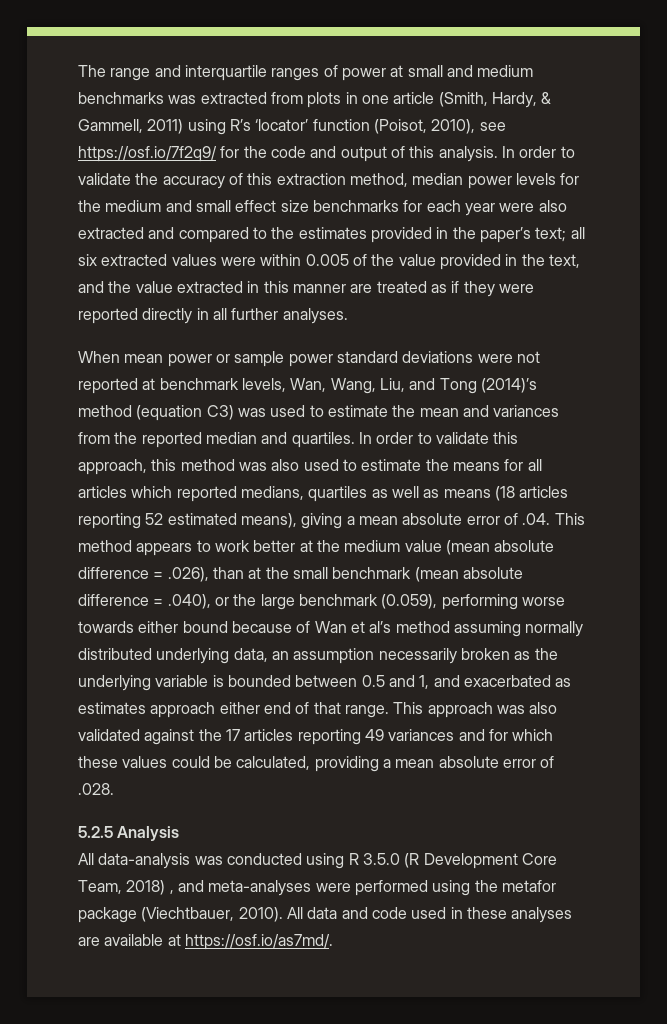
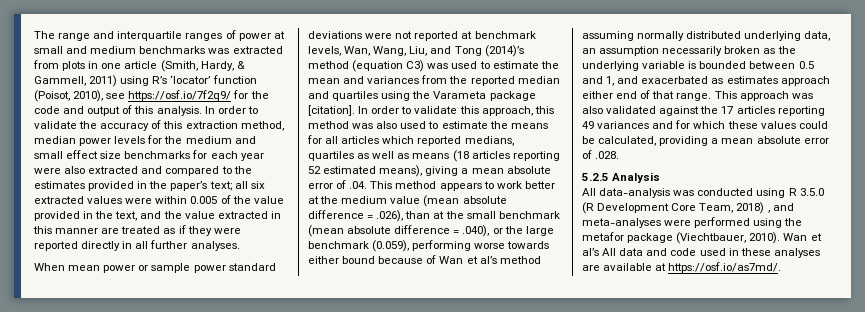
[291,432,355,448] quartiles. -> [332,91,536,101] [308,105,355,116] quartiles using the Varameta package [citation].
(283, 914) none -> [783,233,822,241] [582,248,599,256] Wan et al’s

